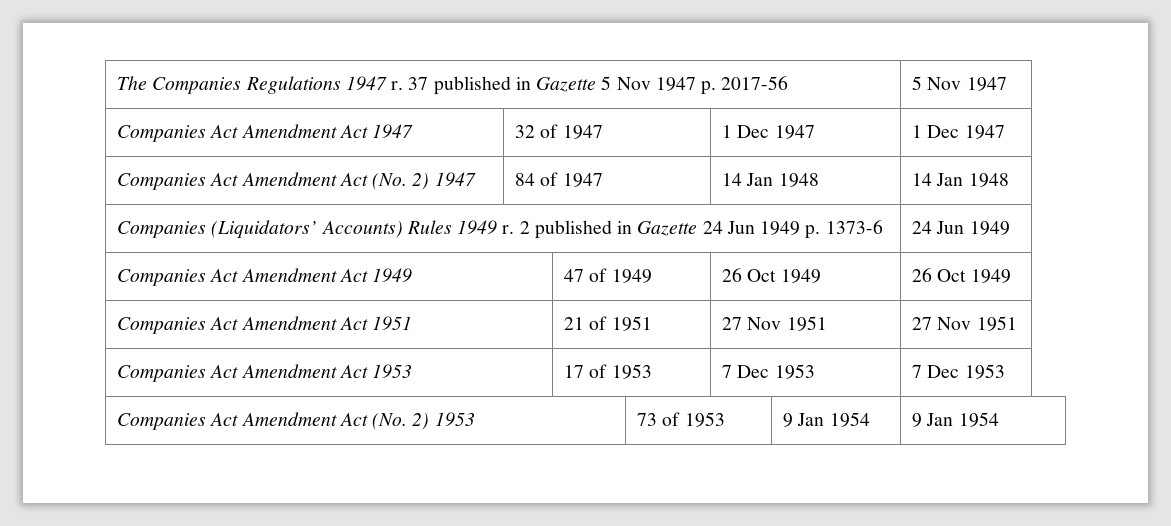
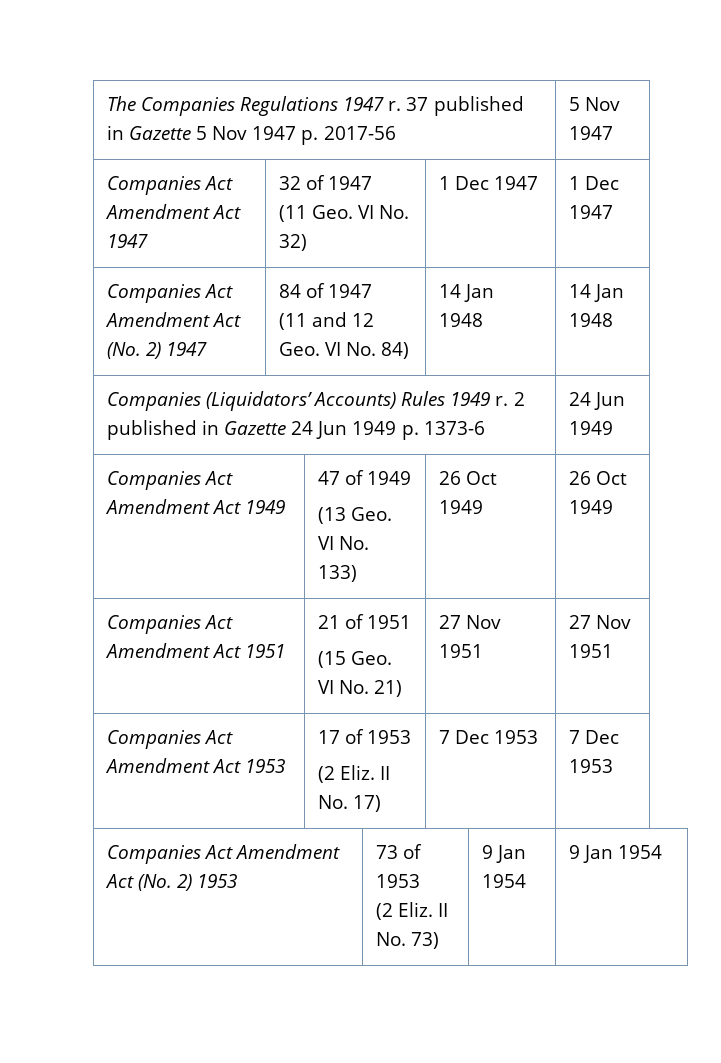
(603, 132) none -> [278,205,410,222] [278,234,307,251] // (11 Geo. VI No. 32)
(603, 180) none -> [278,312,375,330] [278,342,410,359] // (11 and 12 Geo. VI No. 84)
(652, 276) none -> [317,507,392,524] [317,536,369,550] [317,565,357,582] // (13 Geo. VI No. 133)
(652, 323) none -> [317,651,392,668] [317,680,403,697] // (15 Geo. VI No. 21)
(652, 371) none -> [317,765,391,783] [317,795,381,812] // (2 Eliz. II No. 17)
(725, 419) none -> [375,902,449,920] [375,932,439,949] // (2 Eliz. II No. 73)

